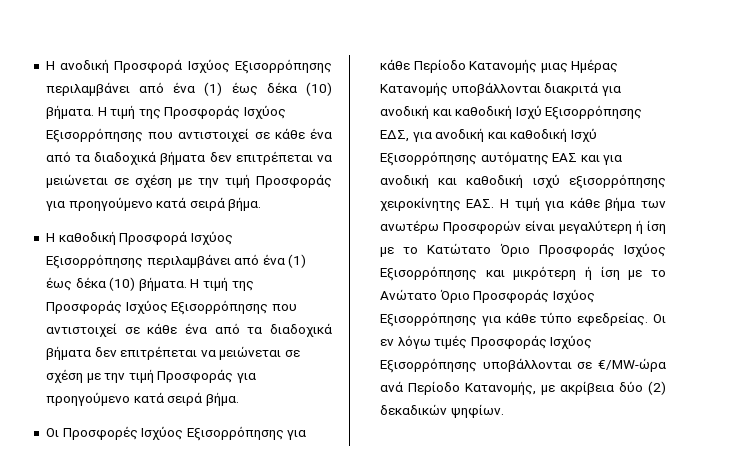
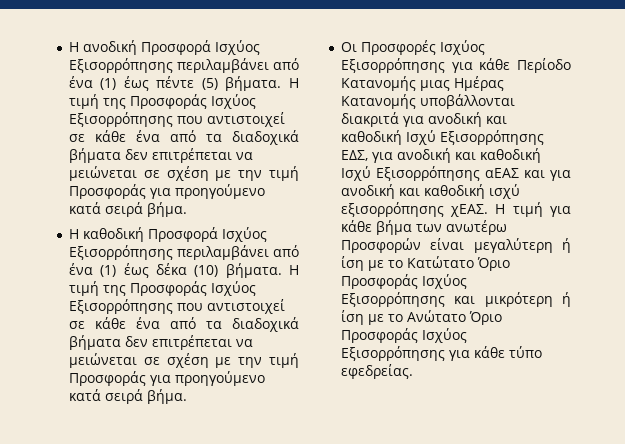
[266,82,332,96] δέκα (10) -> [156,76,218,90] πέντε (5)
[480,151,578,165] αυτόματης ΕΑΣ -> [484,168,519,178] αΕΑΣ
[379,197,495,211] χειροκίνητης ΕΑΣ. -> [450,204,489,217] χΕΑΣ.
[653,314,666,323] [379,335,593,349] [379,358,666,373] [379,381,666,395] [379,404,504,418] Οι εν λόγω τιμές Προσφοράς Ισχύος Εξισορρόπησης υποβάλλονται σε €/MW-ώρα ανά Περίοδο Κατανομής, με ακρίβεια δύο (2) δεκαδικών ψηφίων. -> (413, 371) none

